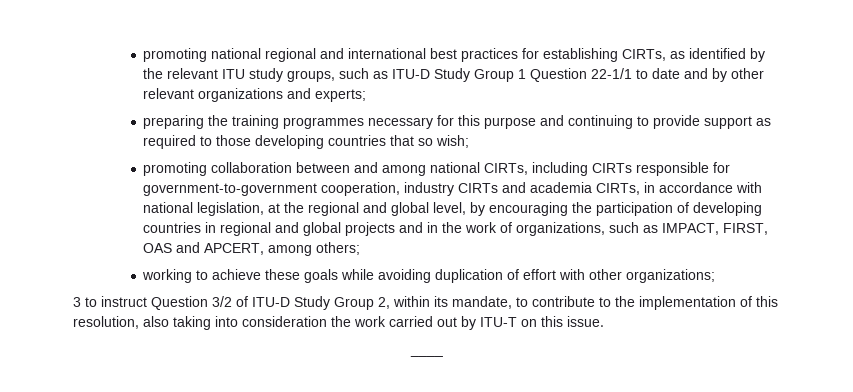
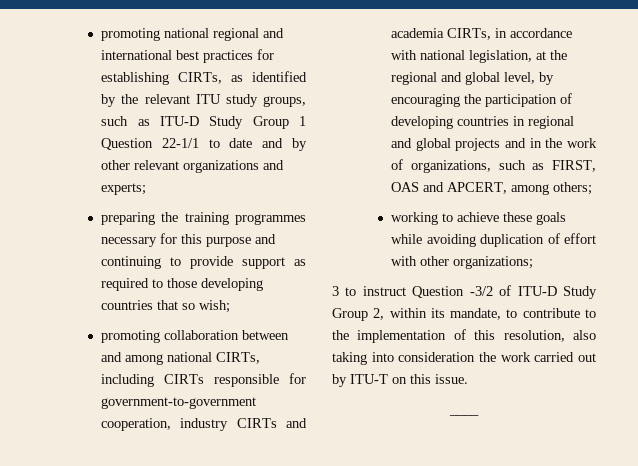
[662,223,720,235] IMPACT, -> (545, 166) none
[212,296,232,307] 3/2 -> [469,286,493,296] -3/2

